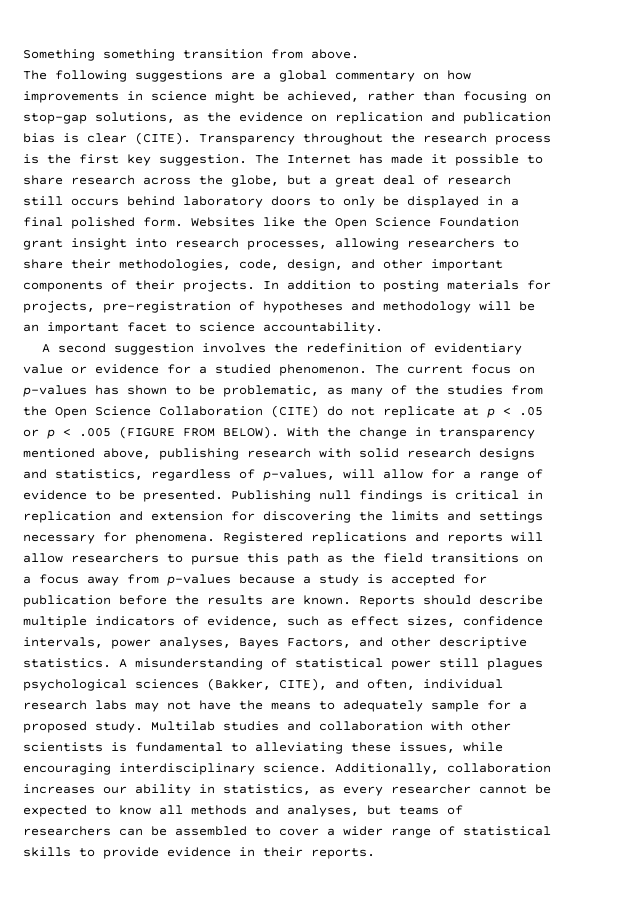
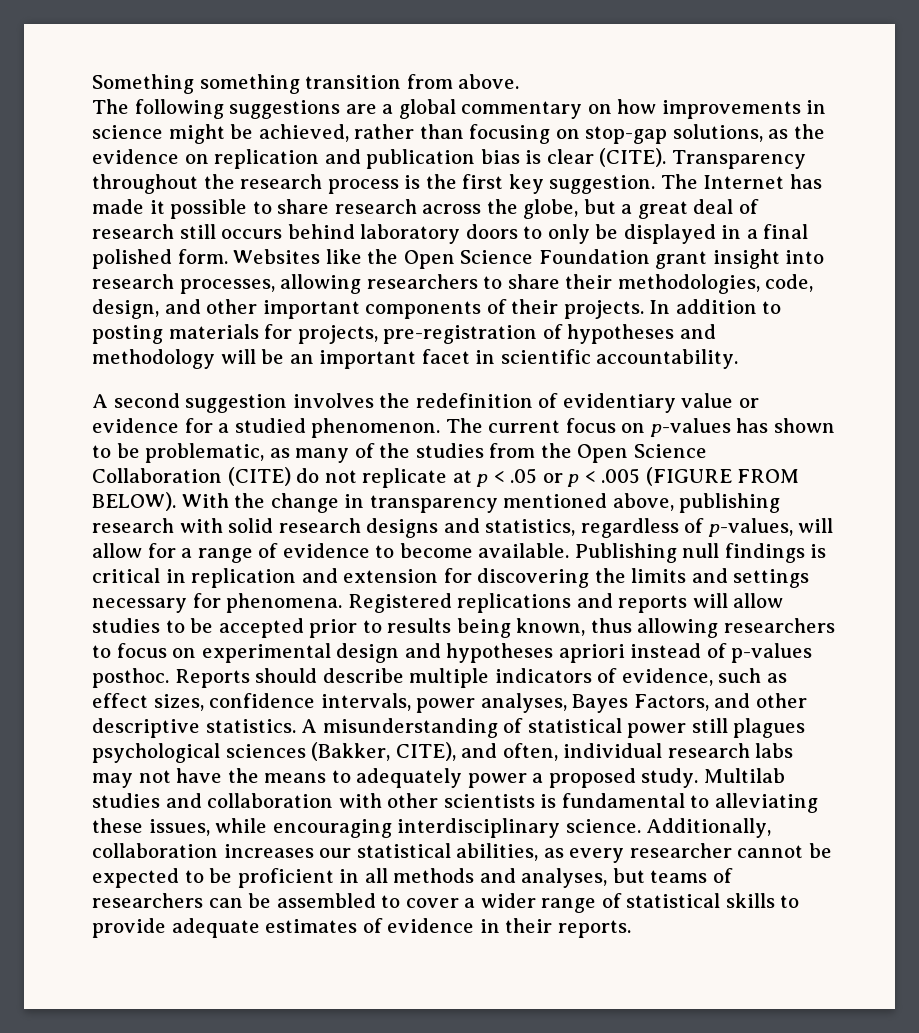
[175,322,255,332] to science -> [475,349,591,364] in scientific
[119,490,223,502] be presented. -> [399,543,570,558] become available.
[71,553,543,565] [23,574,487,586] [23,595,351,607] researchers to pursue this path as the field transitions on a focus away from p-values because a study is accepted for publication before the results are known. -> [92,618,835,638] [92,643,813,663] [92,668,169,688] studies to be accepted prior to results being known, thus allowing researchers to focus on experimental design and hypotheses apriori instead of p-values posthoc.
[431,700,511,712] sample for -> [467,773,527,788] power
[135,784,311,796] ability in statistics, -> [356,843,539,861] statistical abilities,
[119,805,151,815] know -> [209,868,360,888] be proficient in
(159, 853) none -> [171,918,383,938] adequate estimates of

